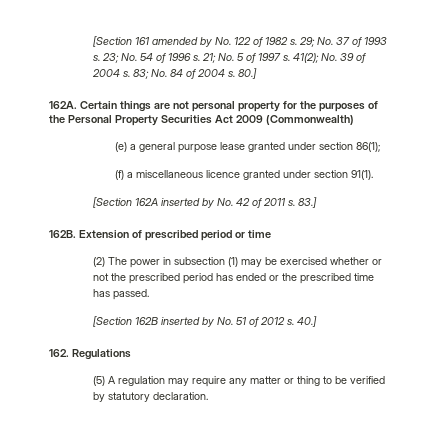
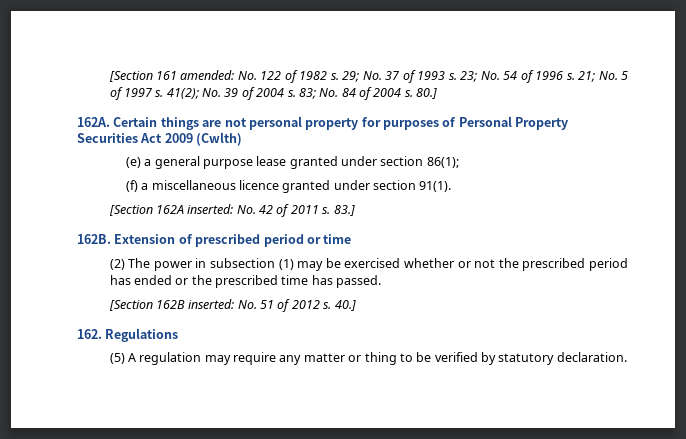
[151,37,212,47] amended by -> [180,70,235,80] amended:
[299,101,316,109] the -> (381, 122) none
[49,115,65,123] the -> (457, 122) none
[265,115,354,125] (Commonwealth) -> [196,132,243,146] (Cwlth)
[160,198,214,208] inserted by -> [187,204,234,214] inserted:
[160,317,214,327] inserted by -> [188,299,235,309] inserted:

